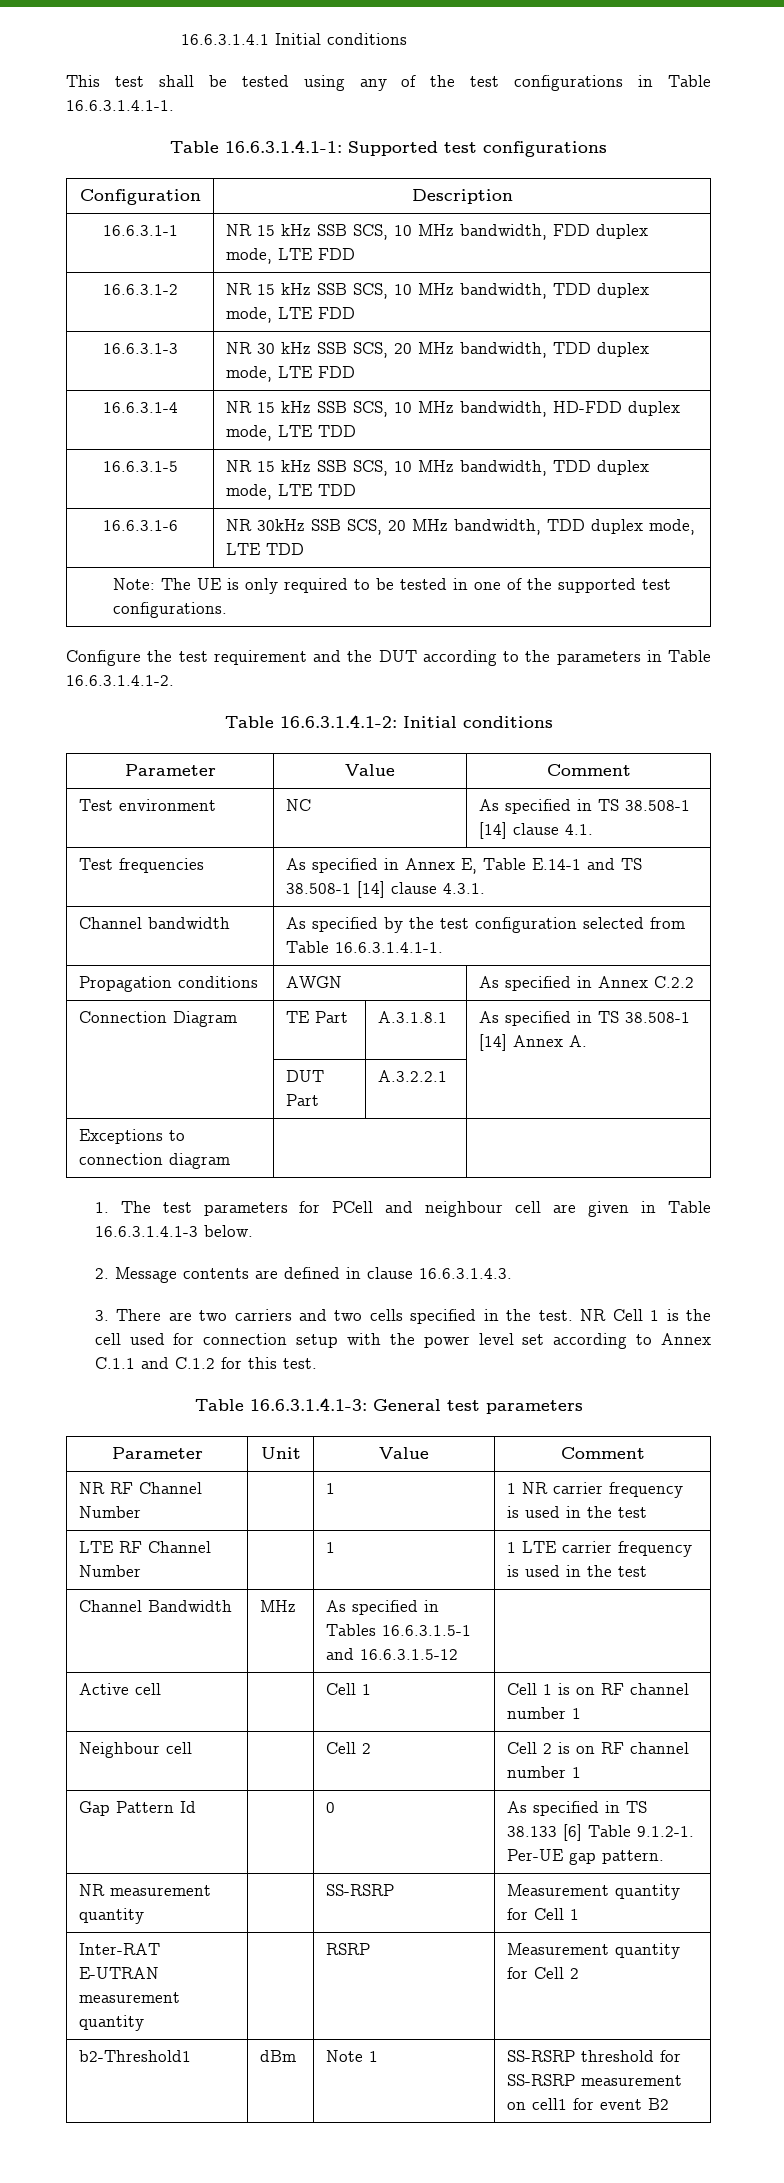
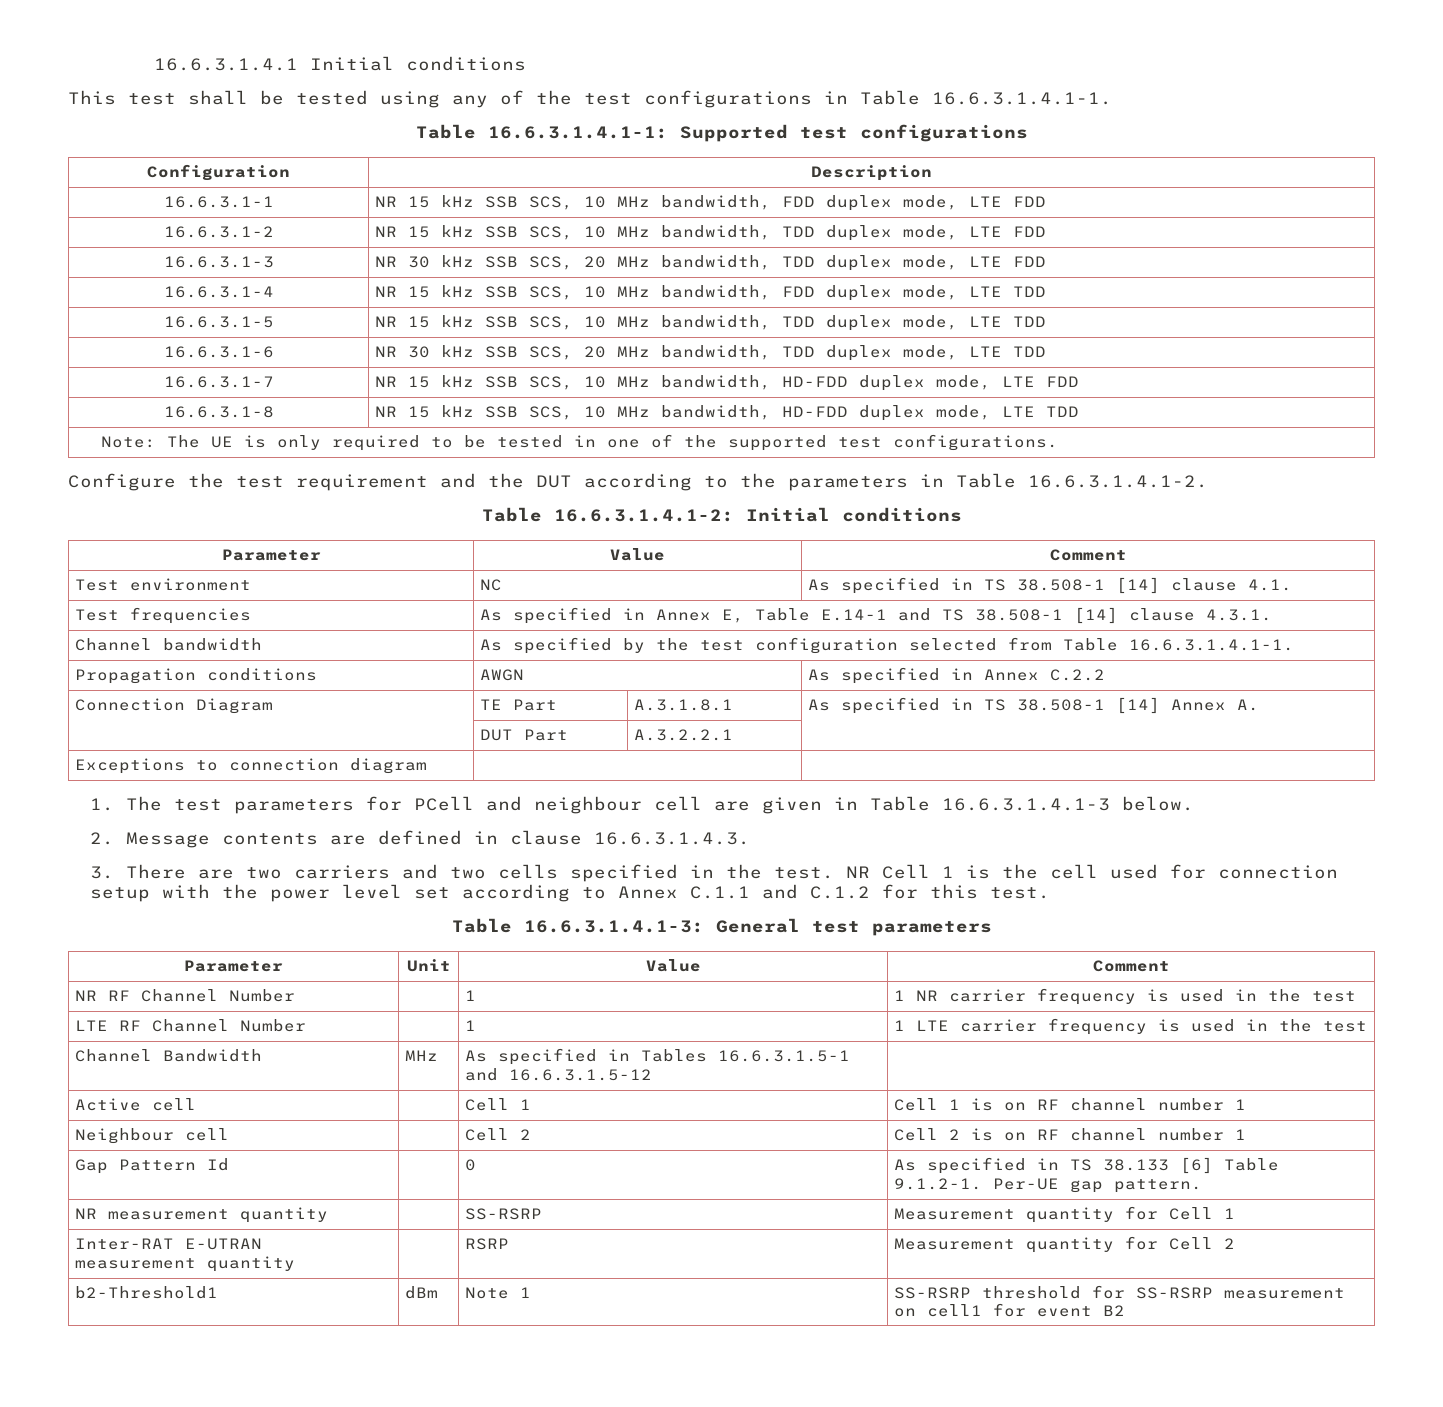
[552,401,622,413] HD-FDD -> [782,286,816,297] FDD
[256,519,305,531] 30kHz -> [408,345,475,358] 30 kHz
(304, 549) none -> [163,376,274,388] [375,375,1080,391] [163,406,274,418] [375,405,1080,421] // 16.6.3.1-7 | NR 15 kHz SSB SCS, 10 MHz bandwidth, HD-FDD duplex mode, LTE FDD // 16.6.3.1-8 | NR 15 kHz SSB SCS, 10 MHz bandwidth, HD-FDD duplex mode, LTE TDD

